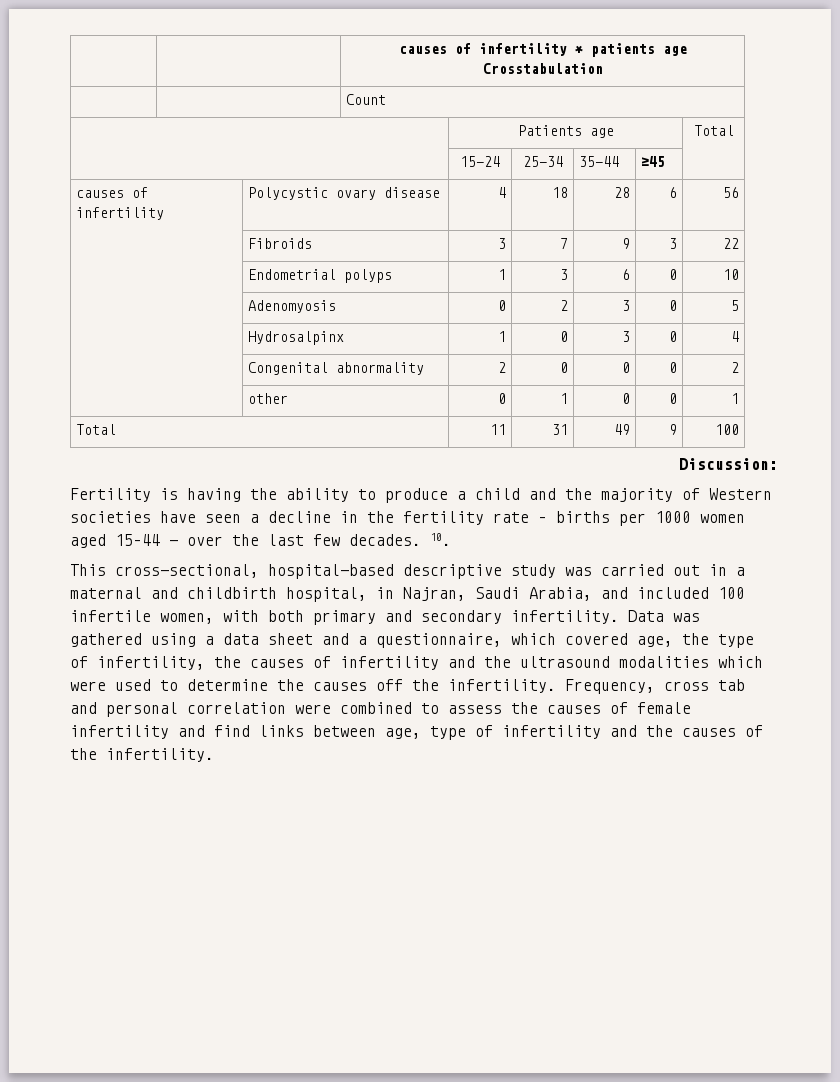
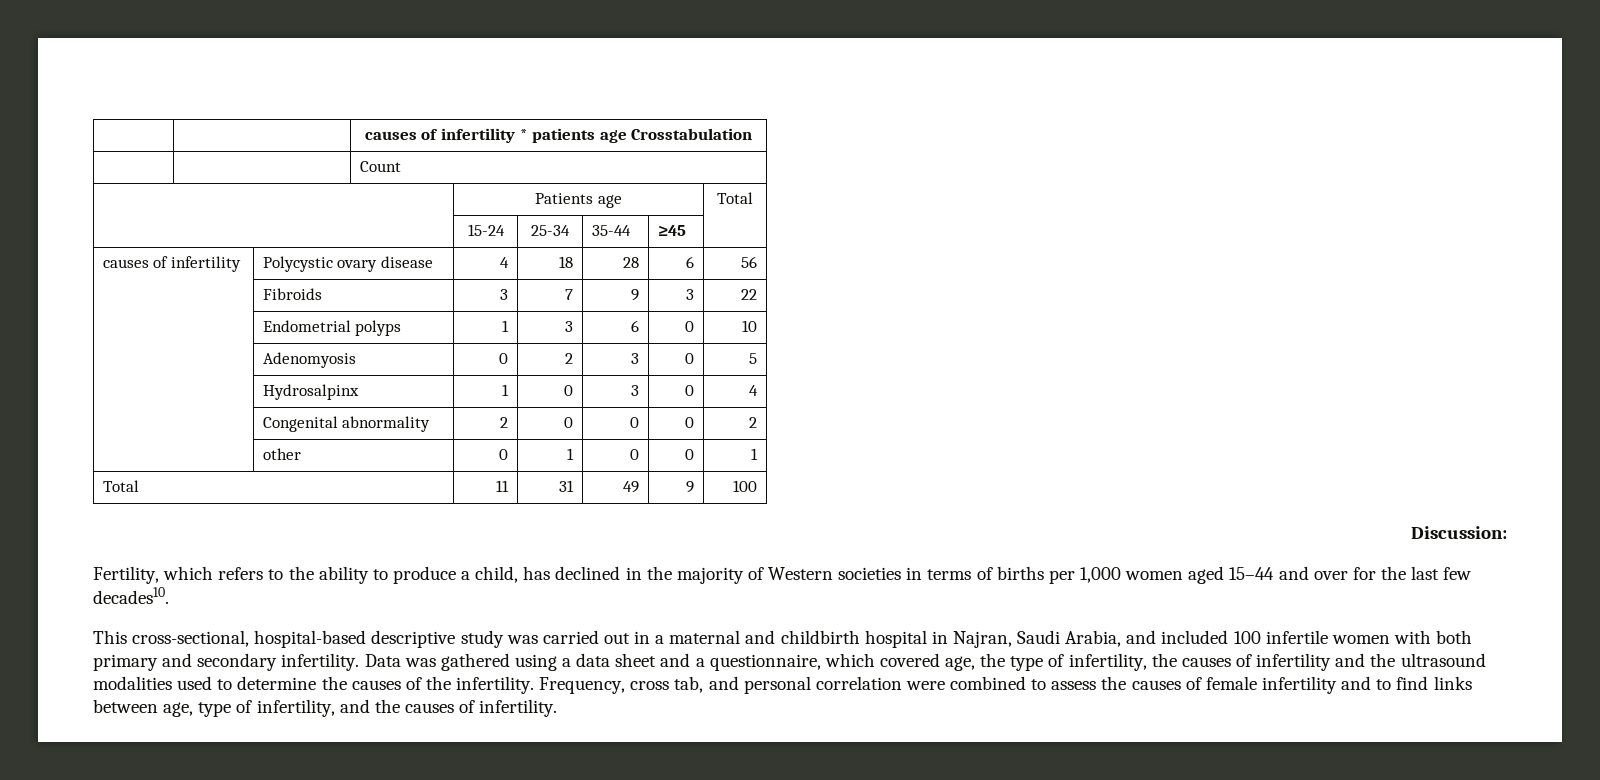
[70,488,241,502] Fertility is having -> [93,566,284,584] Fertility, which refers to
[475,488,556,500] child and -> [475,566,642,583] child, has declined in
[160,511,547,525] have seen a decline in the fertility rate – -> [906,567,993,580] in terms of
[655,511,691,523] 1000 -> [1079,567,1121,583] 1,000
[169,536,223,546] - over -> [1278,566,1376,580] and over for
[349,533,451,546] decades. 10. -> [93,587,169,604] decades10.
[286,587,367,602] hospital, -> [864,630,927,648] hospital
[160,613,214,624] women, -> [1331,635,1390,644] women
[718,656,763,668] [70,681,106,691] which were -> (172, 683) none
[376,679,403,691] off -> [405,677,422,690] of
[718,679,745,691] tab -> [674,676,704,693] tab,
(205, 731) none -> [1376,679,1392,690] to
[502,725,601,739] infertility -> [256,699,335,717] infertility,
[70,748,97,760] the -> (476, 706) none

